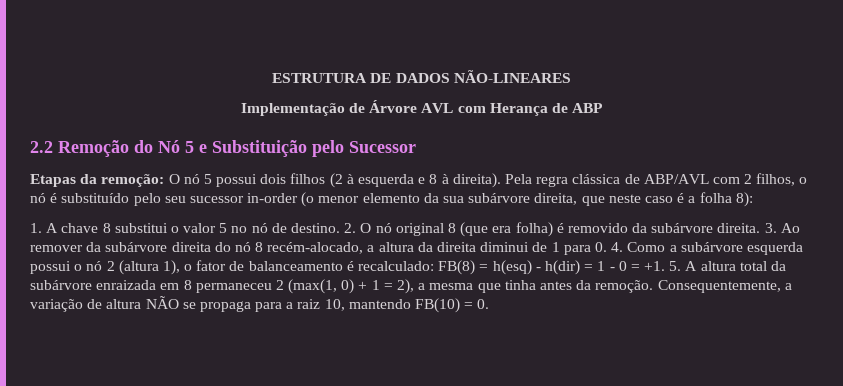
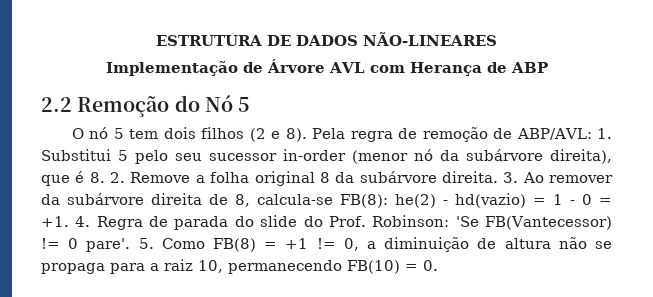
[199,140,416,157] [30,174,165,187] e Substituição pelo Sucessor // Etapas da remoção: -> (251, 104) //
[216,174,258,187] possui -> [129,129,159,139] tem
[346,173,808,188] [30,192,753,207] [30,222,628,237] à esquerda e 8 à direita). Pela regra clássica de ABP/AVL com 2 filhos, o nó é substituído pelo seu sucessor in-order (o menor elemento da sua subárvore direita, que neste caso é a folha 8): // 1. A chave 8 substitui o valor 5 no nó de destino. 2. O nó original 8 (que era folha) é removido -> [271,127,612,142] [41,149,612,164] [41,171,330,186] e 8). Pela regra de remoção de ABP/AVL: 1. Substitui 5 pelo seu sucessor in-order (menor nó da subárvore direita), que é 8. 2. Remove a folha original 8
[214,242,803,255] [30,260,580,275] do nó 8 recém-alocado, a altura da direita diminui de 1 para 0. 4. Como a subárvore esquerda possui o nó 2 (altura 1), o fator de balanceamento é recalculado: FB(8) = h(esq) - h(dir) -> [209,193,526,208] de 8, calcula-se FB(8): he(2) - hd(vazio)
[669,261,786,271] [30,279,792,294] [30,299,83,312] 5. A altura total da subárvore enraizada em 8 permaneceu 2 (max(1, 0) + 1 = 2), a mesma que tinha antes da remoção. Consequentemente, a variação -> [75,215,613,230] [41,237,470,252] 4. Regra de parada do slide do Prof. Robinson: 'Se FB(Vantecessor) != 0 pare'. 5. Como FB(8) = +1 != 0, a diminuição
[145,296,179,309] NÃO -> [558,237,587,249] não
[348,299,411,309] mantendo -> [228,260,342,274] permanecendo

